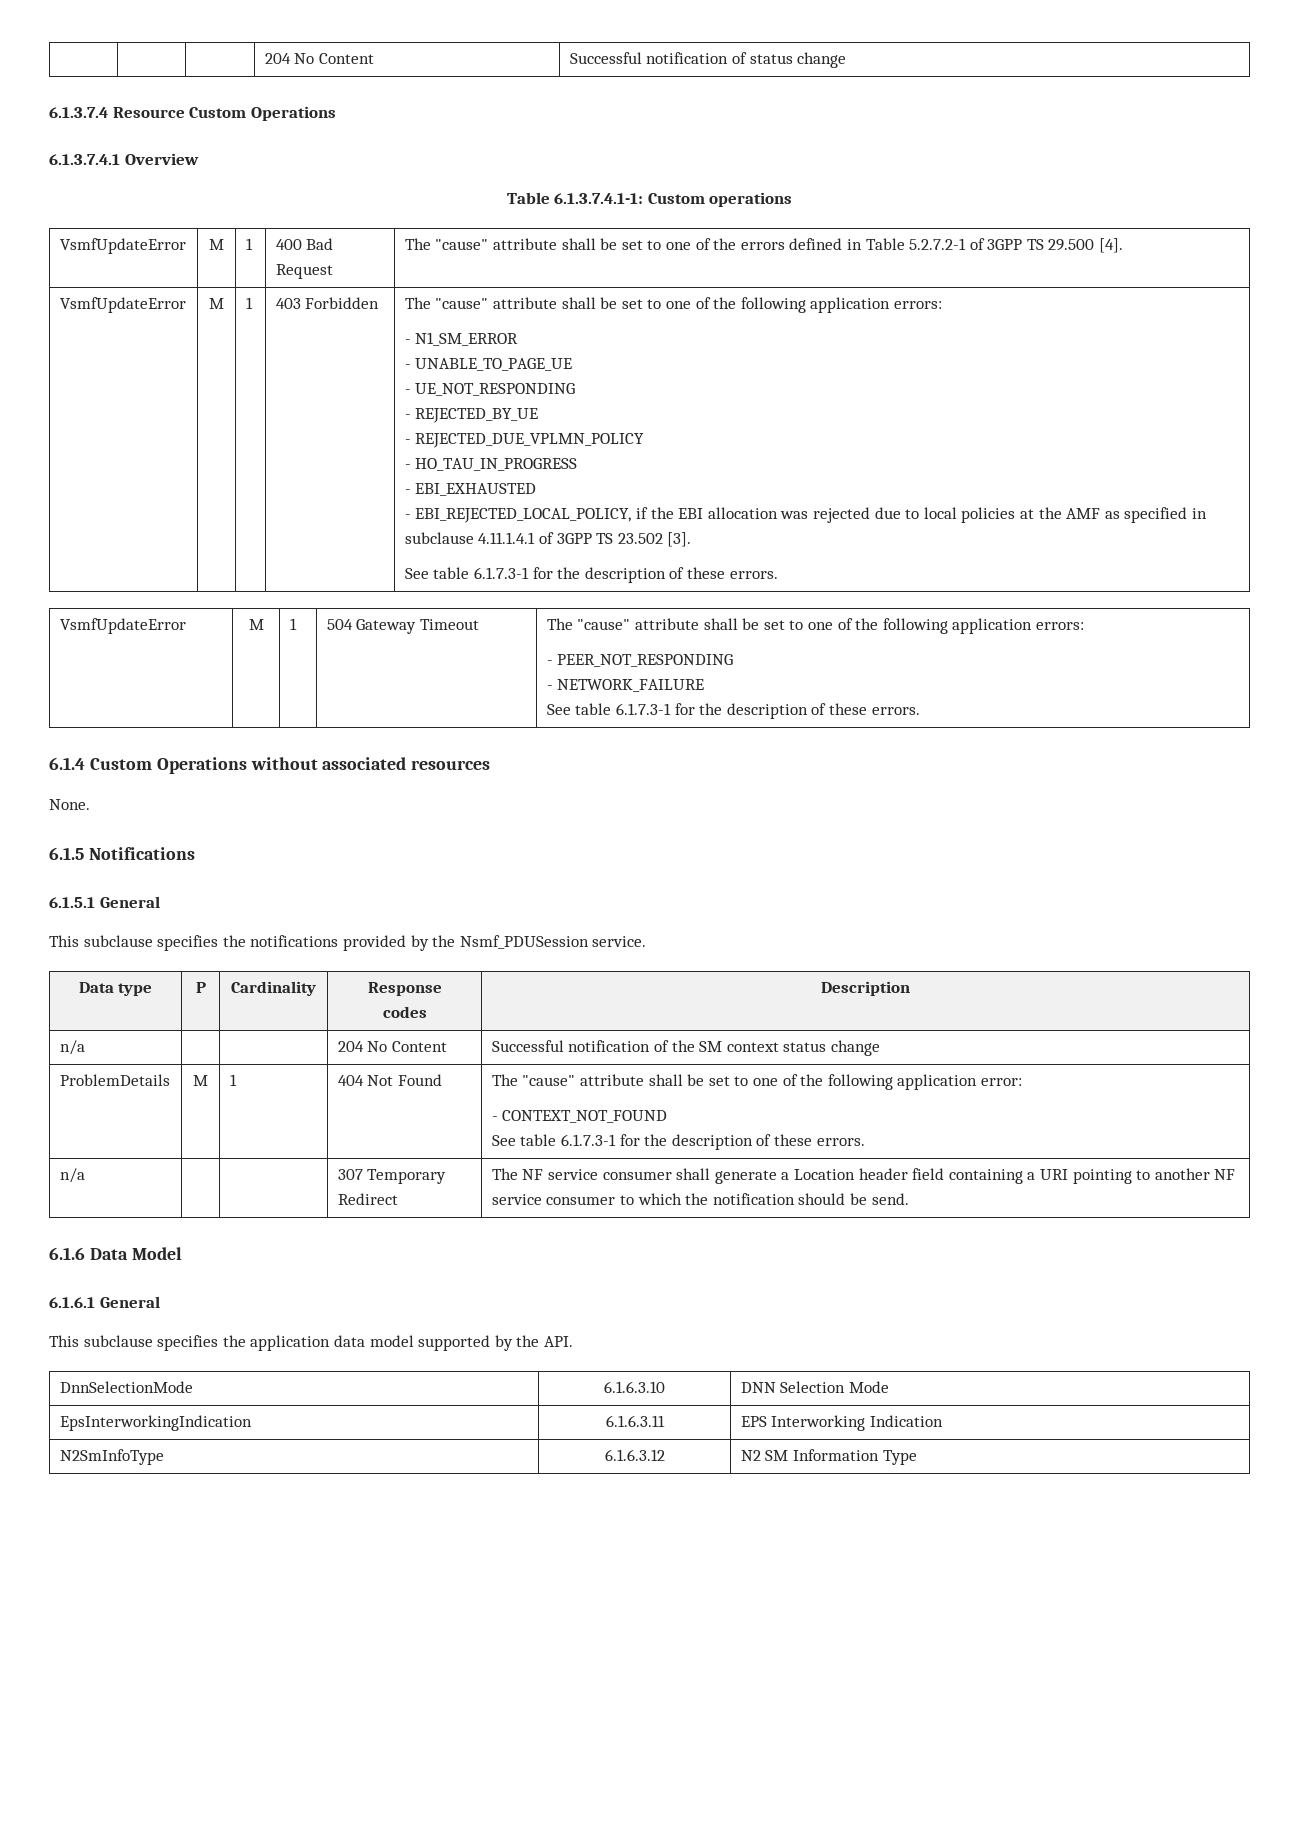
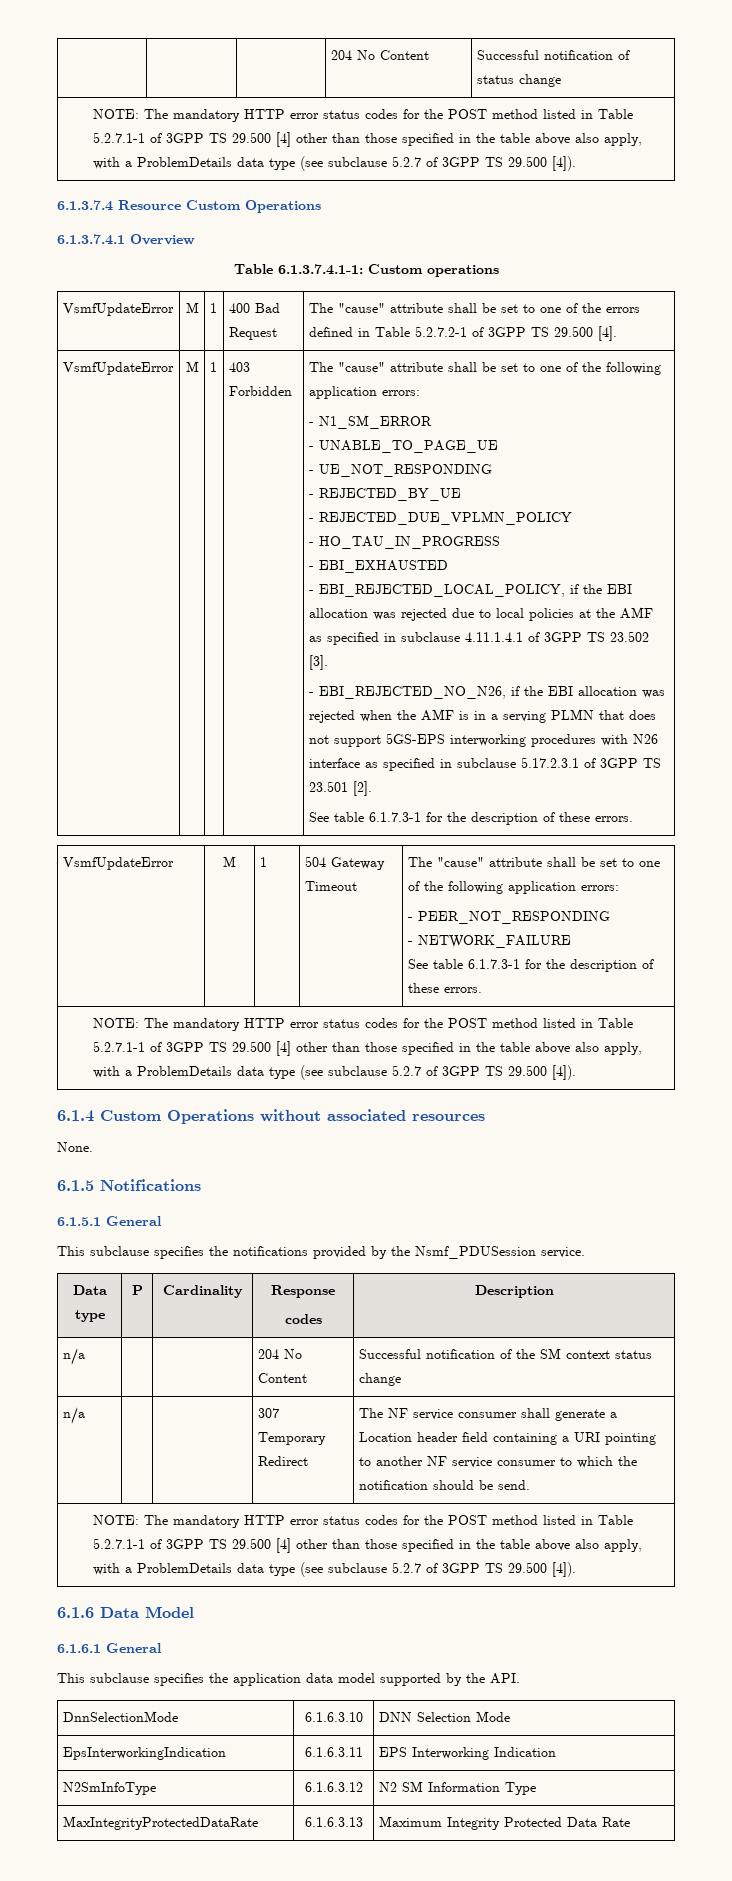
(847, 60) none -> [92,109,633,122] [92,132,642,147] [92,156,576,171] // NOTE: The mandatory HTTP error status codes for the POST method listed in Table 5.2.7.1-1 of 3GPP TS 29.500 [4] other than those specified in the table above also apply, with a ProblemDetails data type (see subclause 5.2.7 of 3GPP TS 29.500 [4]).
(692, 539) none -> [308,686,665,699] [308,709,656,723] [308,733,658,747] [308,757,661,771] [308,781,372,796] // - EBI_REJECTED_NO_N26, if the EBI allocation was rejected when the AMF is in a serving PLMN that does not support 5GS-EPS interworking procedures with N26 interface as specified in subclause 5.17.2.3.1 of 3GPP TS 23.501 [2].
(920, 711) none -> [92,1018,633,1031] [92,1041,642,1056] [92,1065,576,1080] // NOTE: The mandatory HTTP error status codes for the POST method listed in Table 5.2.7.1-1 of 3GPP TS 29.500 [4] other than those specified in the table above also apply, with a ProblemDetails data type (see subclause 5.2.7 of 3GPP TS 29.500 [4]).
[59,1074,170,1086] [193,1075,208,1086] [229,1074,237,1086] [337,1074,443,1086] [491,1074,1022,1090] [491,1110,668,1123] [491,1134,865,1150] // ProblemDetails | M | 1 | 404 Not Found | The "cause" attribute shall be set to one of the following application error: // - CONTEXT_NOT_FOUND // See table 6.1.7.3-1 for the description of these errors. -> (401, 1379) none
(909, 1199) none -> [92,1515,633,1528] [92,1538,642,1553] [92,1562,576,1577] // NOTE: The mandatory HTTP error status codes for the POST method listed in Table 5.2.7.1-1 of 3GPP TS 29.500 [4] other than those specified in the table above also apply, with a ProblemDetails data type (see subclause 5.2.7 of 3GPP TS 29.500 [4]).
(917, 1457) none -> [62,1816,258,1830] [304,1817,363,1827] [378,1816,630,1830] // MaxIntegrityProtectedDataRate | 6.1.6.3.13 | Maximum Integrity Protected Data Rate

